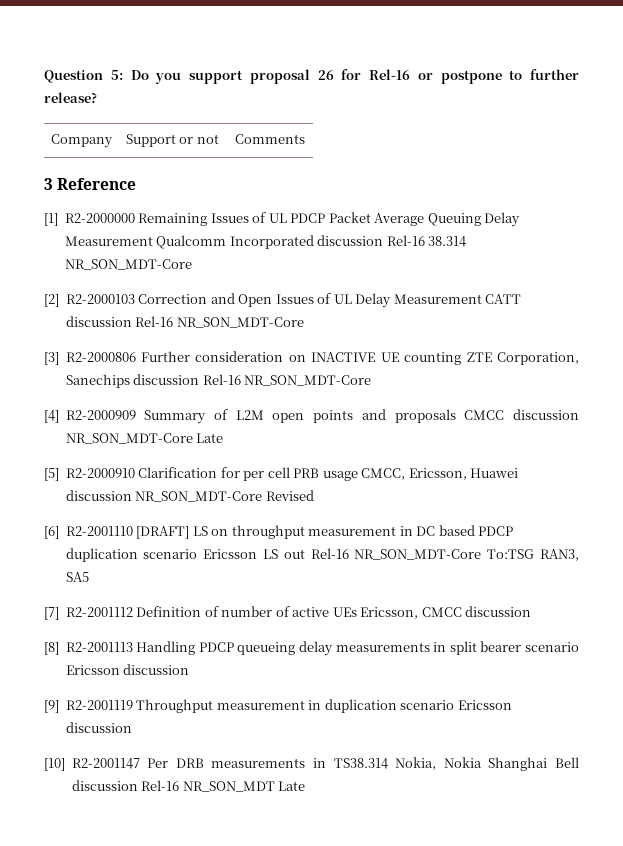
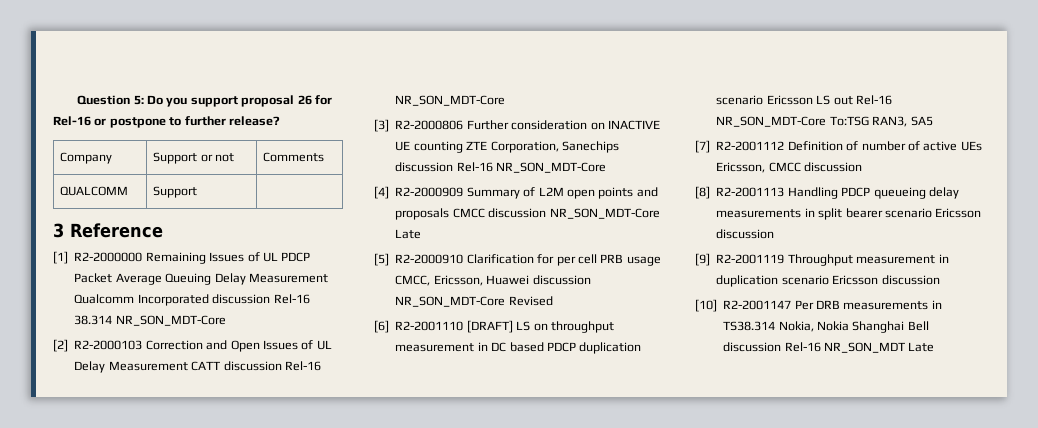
(305, 139) none -> [60,186,129,196] [153,186,198,198] // QUALCOMM | Support |

